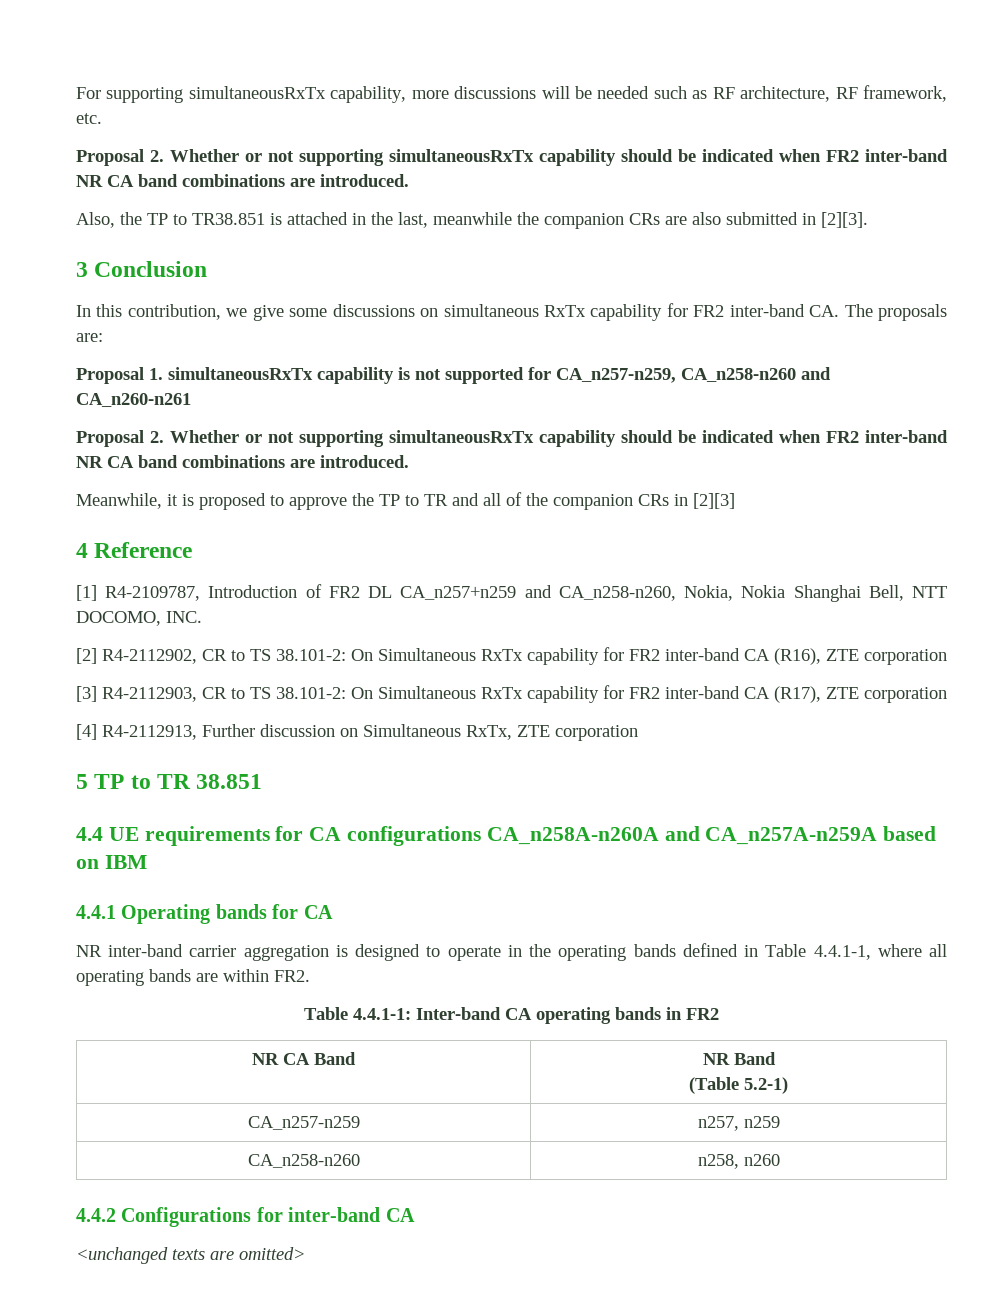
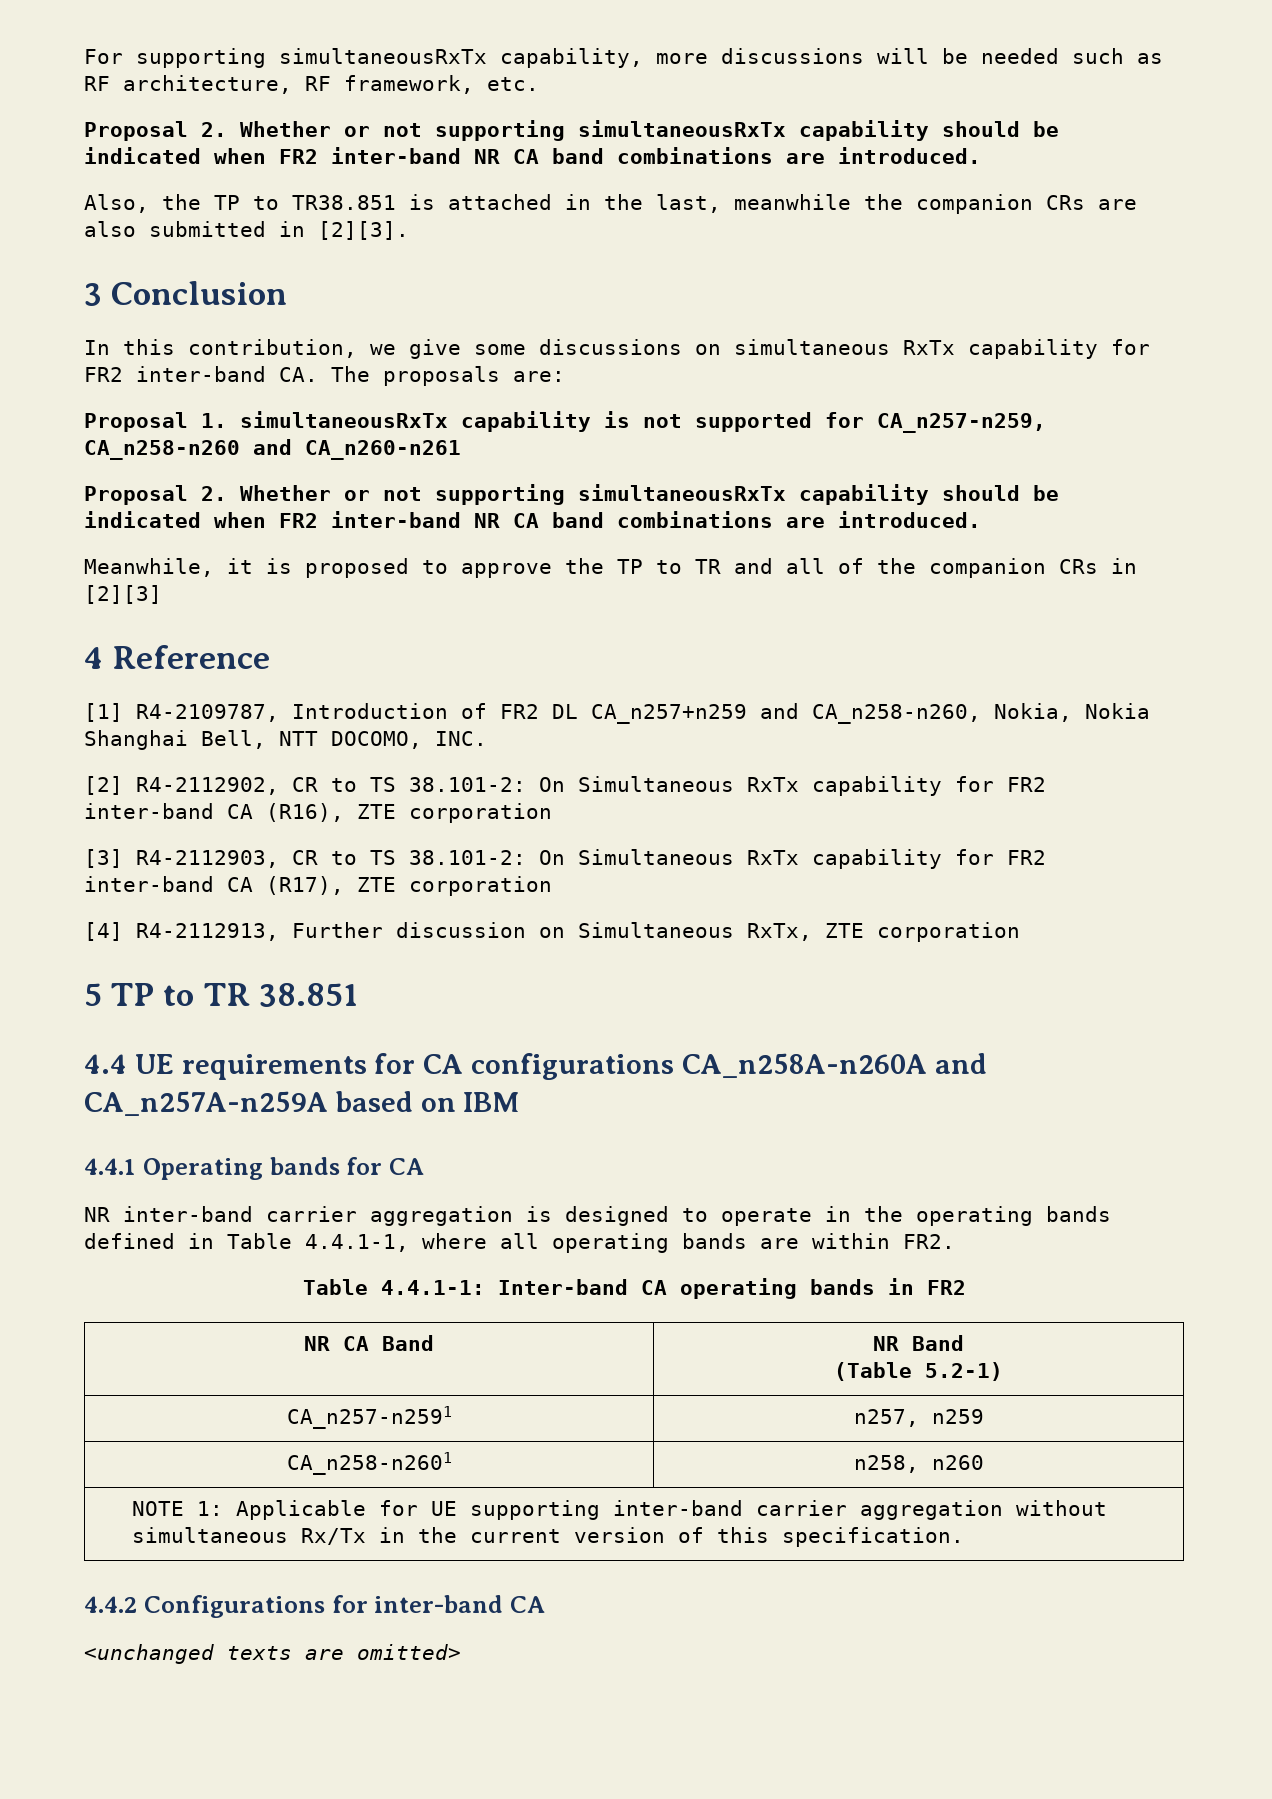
[247,1116,360,1130] CA_n257-n259 -> [286,1406,452,1429] CA_n257-n2591
[247,1154,360,1168] CA_n258-n260 -> [286,1452,452,1475] CA_n258-n2601
(780, 1160) none -> [132,1500,1108,1520] [132,1527,965,1547] // NOTE 1: Applicable for UE supporting inter-band carrier aggregation without simultaneous Rx/Tx in the current version of this specification.

